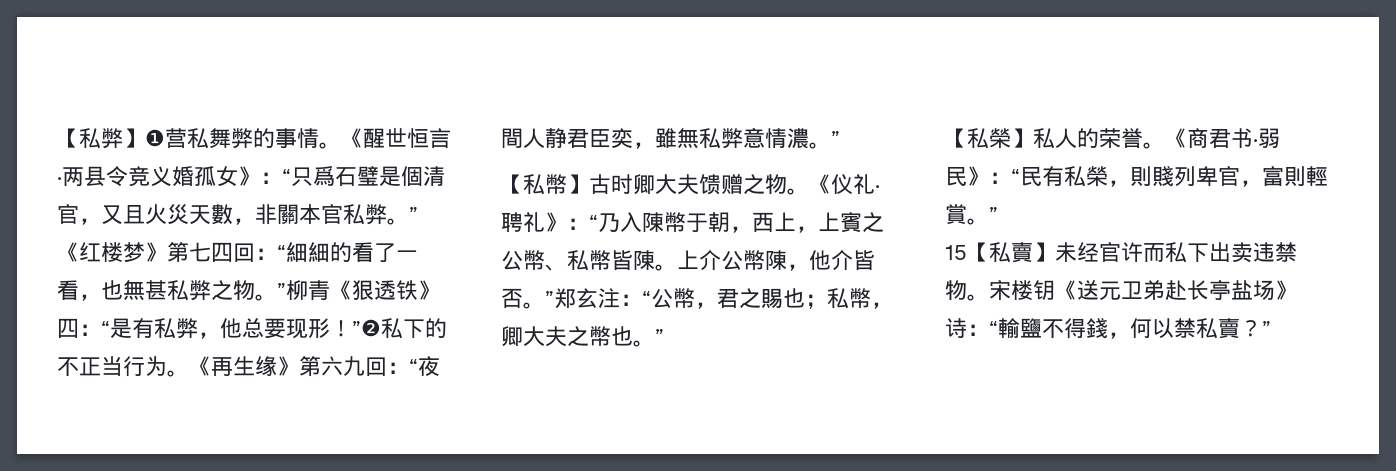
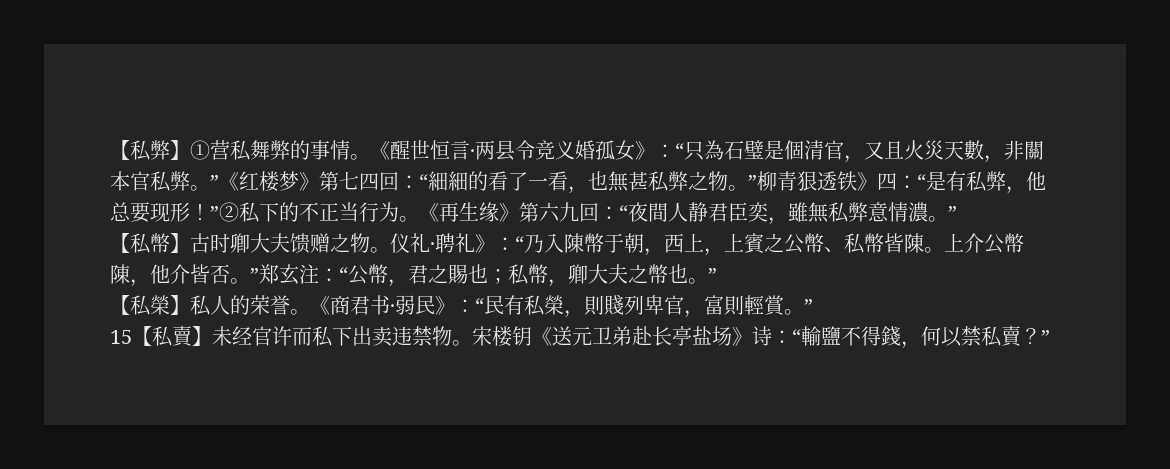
[145,129,165,147] ❶ -> [190,140,210,160] ①
[313,166,335,186] 爲 -> [704,140,724,160] 為
[330,280,352,300] 《 -> (797, 181) none
[352,319,381,337] ”❷ -> [210,202,239,222] ”②
[809,174,831,194] 《 -> (390, 250) none

